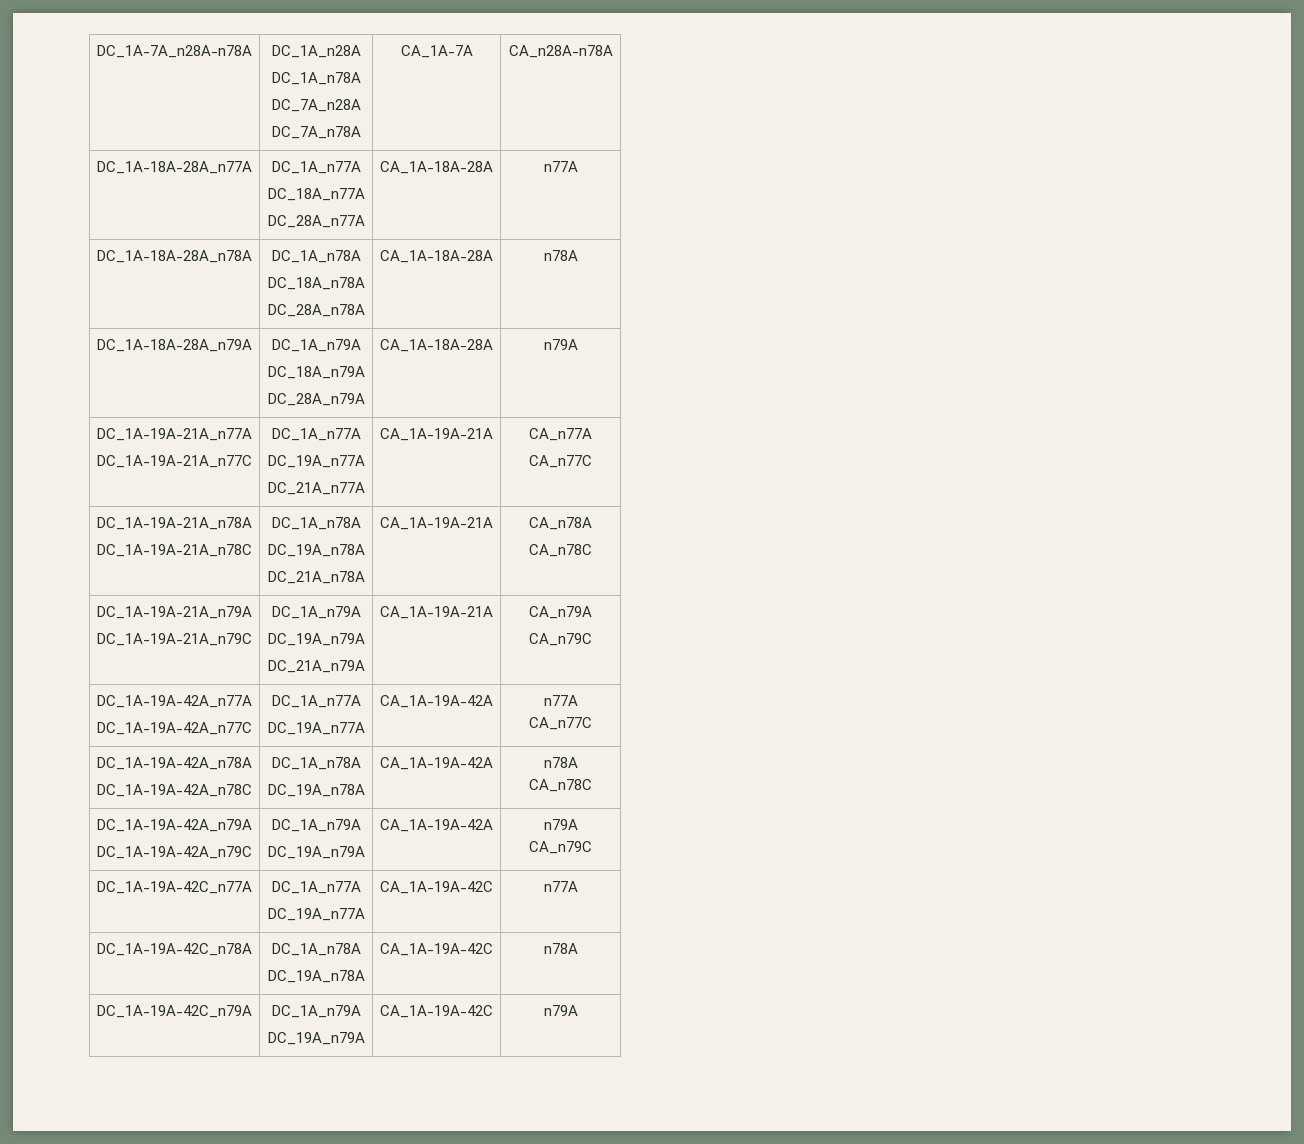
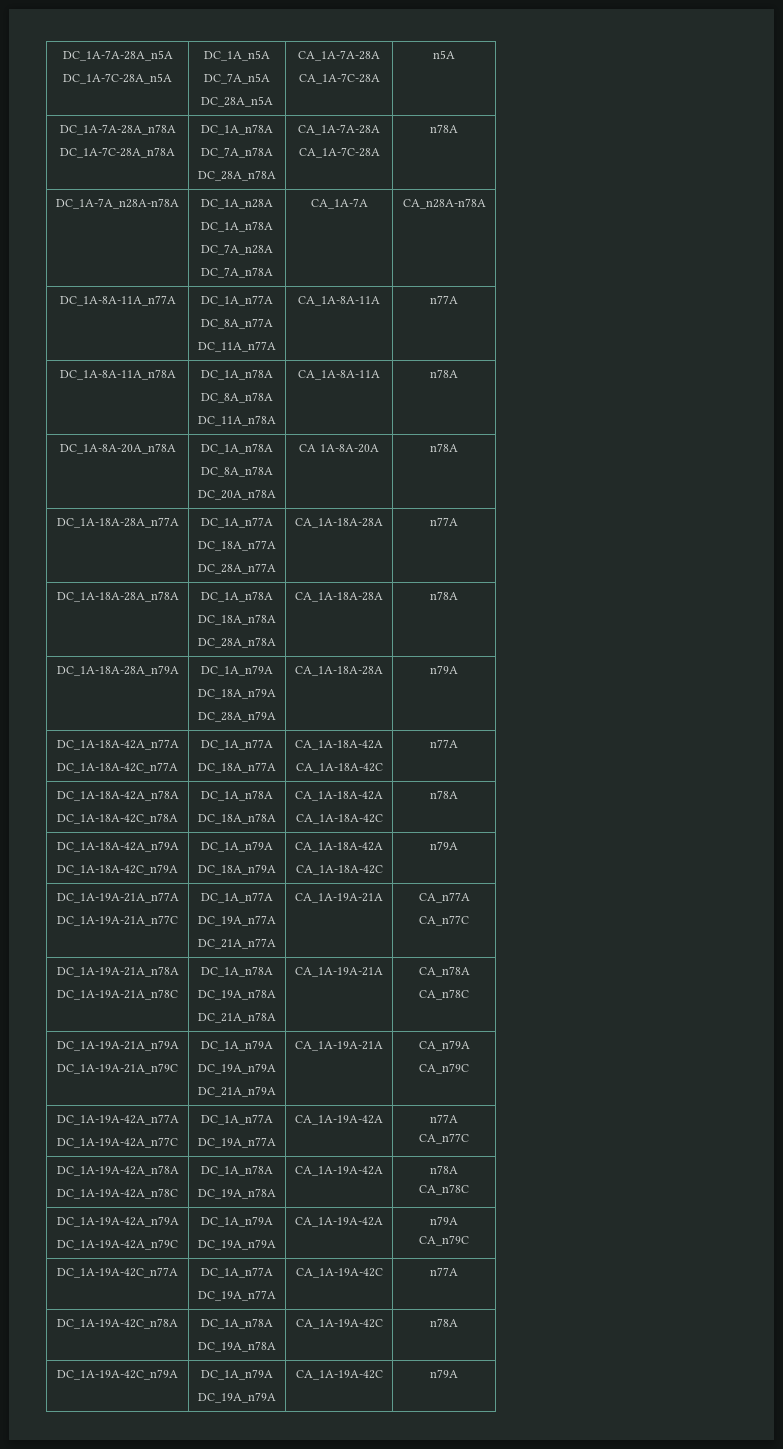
(97, 51) none -> [62,50,173,61] [63,73,172,84] [204,50,270,61] [204,73,270,84] [201,96,273,107] [298,50,380,61] [298,73,380,84] [433,50,455,59] [59,124,176,135] [60,147,175,158] [201,124,273,135] [201,147,273,158] [198,170,276,181] [298,124,380,135] [298,147,380,158] [430,124,458,133] DC_1A-7A-28A_n5A // DC_1A-7C-28A_n5A | DC_1A_n5A // DC_7A_n5A // DC_28A_n5A | CA_1A-7A-28A // CA_1A-7C-28A | n5A // DC_1A-7A-28A_n78A // DC_1A-7C-28A_n78A | DC_1A_n78A // DC_7A_n78A // DC_28A_n78A | CA_1A-7A-28A // CA_1A-7C-28A | n78A //
(613, 51) none -> [59,295,176,306] [201,295,273,306] [201,318,273,329] [198,341,276,352] [298,296,380,306] [430,295,458,304] [59,369,176,380] [201,369,273,380] [201,392,273,403] [198,415,276,426] [298,370,380,380] [430,369,458,378] [59,443,176,454] [201,443,273,454] [201,466,273,477] [198,489,276,500] [299,444,379,453] [430,443,458,452] // DC_1A-8A-11A_n77A | DC_1A_n77A // DC_8A_n77A // DC_11A_n77A | CA_1A-8A-11A | n77A // DC_1A-8A-11A_n78A | DC_1A_n78A // DC_8A_n78A // DC_11A_n78A | CA_1A-8A-11A | n78A // DC_1A-8A-20A_n78A | DC_1A_n78A // DC_8A_n78A // DC_20A_n78A | CA 1A-8A-20A | n78A
(578, 344) none -> [56,739,179,750] [57,762,178,773] [201,739,273,750] [198,762,276,773] [295,740,383,750] [295,763,383,773] [430,739,458,748] [56,790,179,801] [57,813,178,824] [201,790,273,801] [198,813,276,824] [295,791,383,801] [295,814,383,824] [430,790,458,799] [56,841,179,852] [57,864,178,875] [201,841,273,852] [198,864,276,875] [295,842,383,852] [295,865,383,875] [430,841,458,850] // DC_1A-18A-42A_n77A // DC_1A-18A-42C_n77A | DC_1A_n77A // DC_18A_n77A | CA_1A-18A-42A // CA_1A-18A-42C | n77A // DC_1A-18A-42A_n78A // DC_1A-18A-42C_n78A | DC_1A_n78A // DC_18A_n78A | CA_1A-18A-42A // CA_1A-18A-42C | n78A // DC_1A-18A-42A_n79A // DC_1A-18A-42C_n79A | DC_1A_n79A // DC_18A_n79A | CA_1A-18A-42A // CA_1A-18A-42C | n79A

